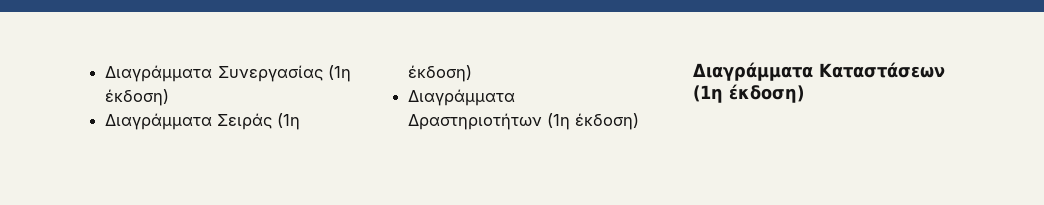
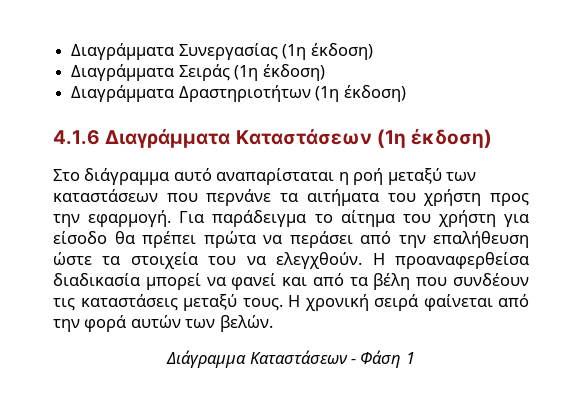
(640, 121) none -> [53,130,100,145] 4.1.6
(804, 93) none -> [53,168,477,185] [53,189,529,206] [53,210,529,227] [53,231,529,248] [53,252,529,269] [53,273,529,290] [53,294,529,311] [53,315,273,332] [166,350,415,368] // Στο διάγραμμα αυτό αναπαρίσταται η ροή μεταξύ των καταστάσεων που περνάνε τα αιτήματα του χρήστη προς την εφαρμογή. Για παράδειγμα το αίτημα του χρήστη για είσοδο θα πρέπει πρώτα να περάσει από την επαλήθευση ώστε τα στοιχεία του να ελεγχθούν. Η προαναφερθείσα διαδικασία μπορεί να φανεί και από τα βέλη που συνδέουν τις καταστάσεις μεταξύ τους. Η χρονική σειρά φαίνεται από την φορά αυτών των βελών. // Διάγραμμα Καταστάσεων - Φάση 1

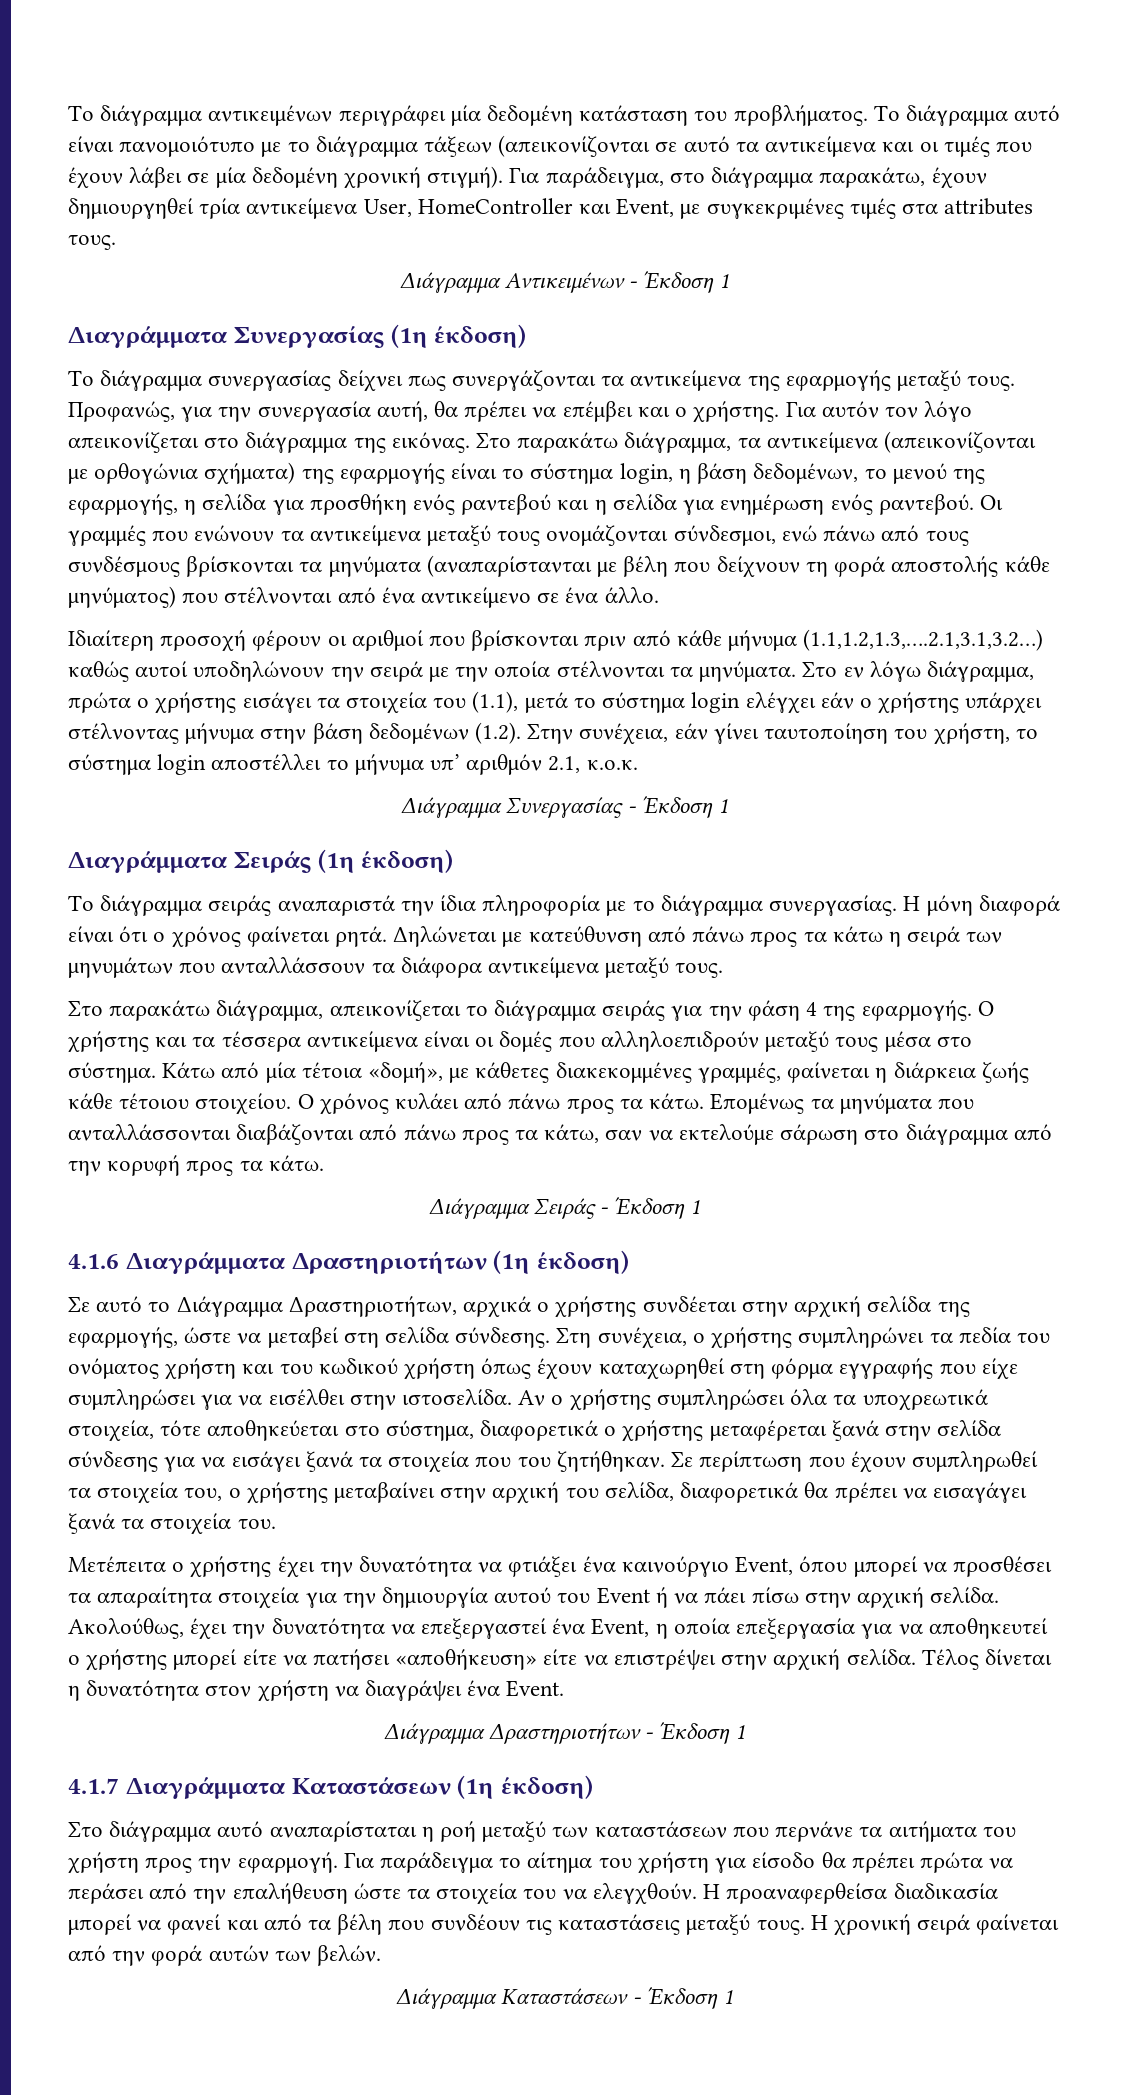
[71,43,373,60] [71,64,325,81] [71,85,406,102] [53,130,100,145] Διαγράμματα Συνεργασίας (1η έκδοση) // Διαγράμματα Σειράς (1η έκδοση) // Διαγράμματα Δραστηριοτήτων (1η έκδοση) // 4.1.6 -> [68,105,1061,126] [68,135,1032,157] [68,166,987,189] [68,198,1034,219] [68,235,116,250] [399,271,730,293] [68,324,527,348] [68,370,1016,392] [68,401,973,423] [68,431,1037,453] [68,462,985,485] [68,494,1003,515] [68,525,969,546] [68,555,1050,578] [68,586,659,608] [68,629,1044,652] [68,661,1034,682] [68,691,1043,714] [68,722,1038,745] [68,754,638,775] [401,796,728,818] [68,849,454,873] [68,895,1060,916] [68,926,1003,948] [68,957,724,978] [68,1000,994,1021] [68,1031,972,1053] [68,1062,1029,1083] [68,1093,974,1115] [68,1124,1052,1145] [68,1155,324,1176] [428,1197,701,1219] [68,1250,629,1274] [68,1296,970,1318] [68,1327,1050,1349] [68,1358,1018,1380] [68,1389,988,1411] [68,1420,1002,1442] [68,1451,1038,1473] [68,1482,1027,1504] [68,1513,276,1535] [68,1556,1052,1578] [68,1587,1000,1609] [68,1618,1048,1640] [68,1649,1052,1671] [68,1680,565,1702] [383,1722,746,1744] [68,1778,119,1794] Το διάγραμμα αντικειμένων περιγράφει μία δεδομένη κατάσταση του προβλήματος. Το διάγραμμα αυτό είναι πανομοιότυπο με το διάγραμμα τάξεων (απεικονίζονται σε αυτό τα αντικείμενα και οι τιμές που έχουν λάβει σε μία δεδομένη χρονική στιγμή). Για παράδειγμα, στο διάγραμμα παρακάτω, έχουν δημιουργηθεί τρία αντικείμενα User, HomeController και Event, με συγκεκριμένες τιμές στα attributes τους. // Διάγραμμα Αντικειμένων - Έκδοση 1 // Διαγράμματα Συνεργασίας (1η έκδοση) // Το διάγραμμα συνεργασίας δείχνει πως συνεργάζονται τα αντικείμενα της εφαρμογής μεταξύ τους. Προφανώς, για την συνεργασία αυτή, θα πρέπει να επέμβει και ο χρήστης. Για αυτόν τον λόγο απεικονίζεται στο διάγραμμα της εικόνας. Στο παρακάτω διάγραμμα, τα αντικείμενα (απεικονίζονται με ορθογώνια σχήματα) της εφαρμογής είναι το σύστημα login, η βάση δεδομένων, το μενού της εφαρμογής, η σελίδα για προσθήκη ενός ραντεβού και η σελίδα για ενημέρωση ενός ραντεβού. Οι γραμμές που ενώνουν τα αντικείμενα μεταξύ τους ονομάζονται σύνδεσμοι, ενώ πάνω από τους συνδέσμους βρίσκονται τα μηνύματα (αναπαρίστανται με βέλη που δείχνουν τη φορά αποστολής κάθε μηνύματος) που στέλνονται από ένα αντικείμενο σε ένα άλλο. // Ιδιαίτερη προσοχή φέρουν οι αριθμοί που βρίσκονται πριν από κάθε μήνυμα (1.1,1.2,1.3,….2.1,3.1,3.2…) καθώς αυτοί υποδηλώνουν την σειρά με την οποία στέλνονται τα μηνύματα. Στο εν λόγω διάγραμμα, πρώτα ο χρήστης εισάγει τα στοιχεία του (1.1), μετά το σύστημα login ελέγχει εάν ο χρήστης υπάρχει στέλνοντας μήνυμα στην βάση δεδομένων (1.2). Στην συνέχεια, εάν γίνει ταυτοποίηση του χρήστη, το σύστημα login αποστέλλει το μήνυμα υπ’ αριθμόν 2.1, κ.ο.κ. // Διάγραμμα Συνεργασίας - Έκδοση 1 // Διαγράμματα Σειράς (1η έκδοση) // Το διάγραμμα σειράς αναπαριστά την ίδια πληροφορία με το διάγραμμα συνεργασίας. Η μόνη διαφορά είναι ότι ο χρόνος φαίνεται ρητά. Δηλώνεται με κατεύθυνση από πάνω προς τα κάτω η σειρά των μηνυμάτων που ανταλλάσσουν τα διάφορα αντικείμενα μεταξύ τους. // Στο παρακάτω διάγραμμα, απεικονίζεται το διάγραμμα σειράς για την φάση 4 της εφαρμογής. Ο χρήστης και τα τέσσερα αντικείμενα είναι οι δομές που αλληλοεπιδρούν μεταξύ τους μέσα στο σύστημα. Κάτω από μία τέτοια «δομή», με κάθετες διακεκομμένες γραμμές, φαίνεται η διάρκεια ζωής κάθε τέτοιου στοιχείου. Ο χρόνος κυλάει από πάνω προς τα κάτω. Επομένως τα μηνύματα που ανταλλάσσονται διαβάζονται από πάνω προς τα κάτω, σαν να εκτελούμε σάρωση στο διάγραμμα από την κορυφή προς τα κάτω. // Διάγραμμα Σειράς - Έκδοση 1 // 4.1.6 Διαγράμματα Δραστηριοτήτων (1η έκδοση) // Σε αυτό το Διάγραμμα Δραστηριοτήτων, αρχικά ο χρήστης συνδέεται στην αρχική σελίδα της εφαρμογής, ώστε να μεταβεί στη σελίδα σύνδεσης. Στη συνέχεια, ο χρήστης συμπληρώνει τα πεδία του ονόματος χρήστη και του κωδικού χρήστη όπως έχουν καταχωρηθεί στη φόρμα εγγραφής που είχε συμπληρώσει για να εισέλθει στην ιστοσελίδα. Αν o χρήστης συμπληρώσει όλα τα υποχρεωτικά στοιχεία, τότε αποθηκεύεται στο σύστημα, διαφορετικά ο χρήστης μεταφέρεται ξανά στην σελίδα σύνδεσης για να εισάγει ξανά τα στοιχεία που του ζητήθηκαν. Σε περίπτωση που έχουν συμπληρωθεί τα στοιχεία του, ο χρήστης μεταβαίνει στην αρχική του σελίδα, διαφορετικά θα πρέπει να εισαγάγει ξανά τα στοιχεία του. // Μετέπειτα ο χρήστης έχει την δυνατότητα να φτιάξει ένα καινούργιο Event, όπου μπορεί να προσθέσει τα απαραίτητα στοιχεία για την δημιουργία αυτού του Event ή να πάει πίσω στην αρχική σελίδα. Ακολούθως, έχει την δυνατότητα να επεξεργαστεί ένα Event, η οποία επεξεργασία για να αποθηκευτεί ο χρήστης μπορεί είτε να πατήσει «αποθήκευση» είτε να επιστρέψει στην αρχική σελίδα. Τέλος δίνεται η δυνατότητα στον χρήστη να διαγράψει ένα Event. // Διάγραμμα Δραστηριοτήτων - Έκδοση 1 // 4.1.7
[360,350,402,368] Φάση -> [646,1987,718,2009] Έκδοση

